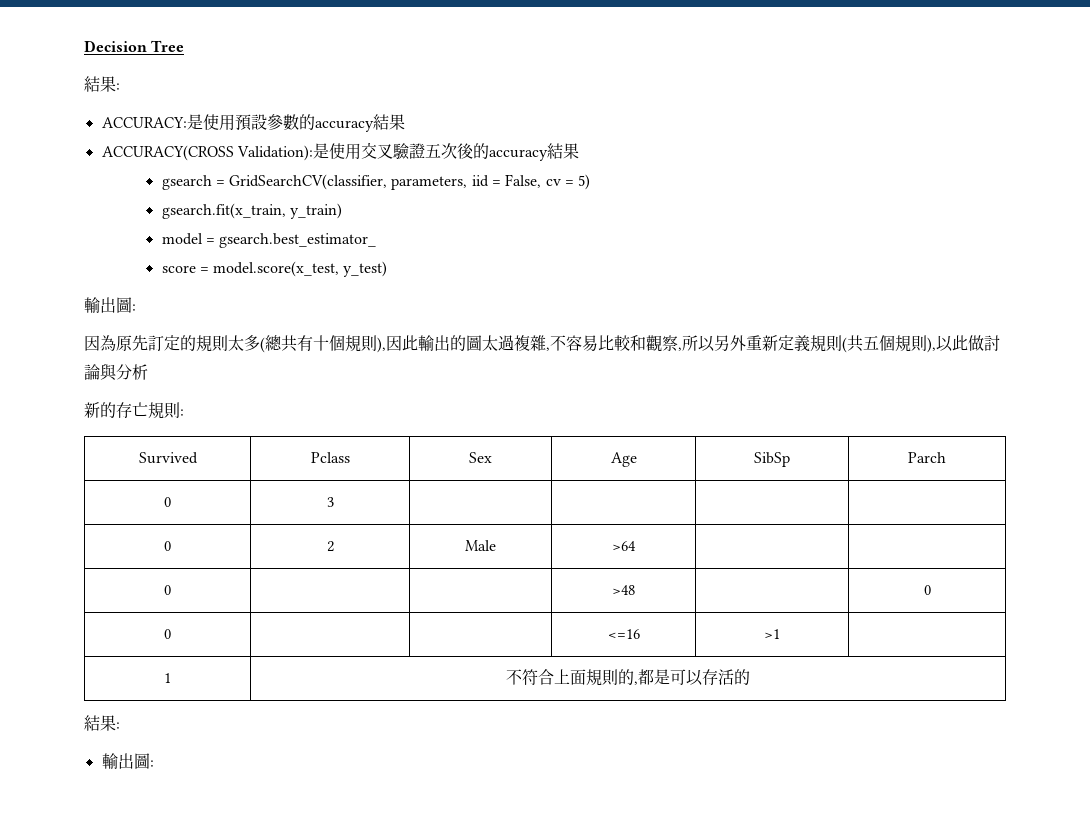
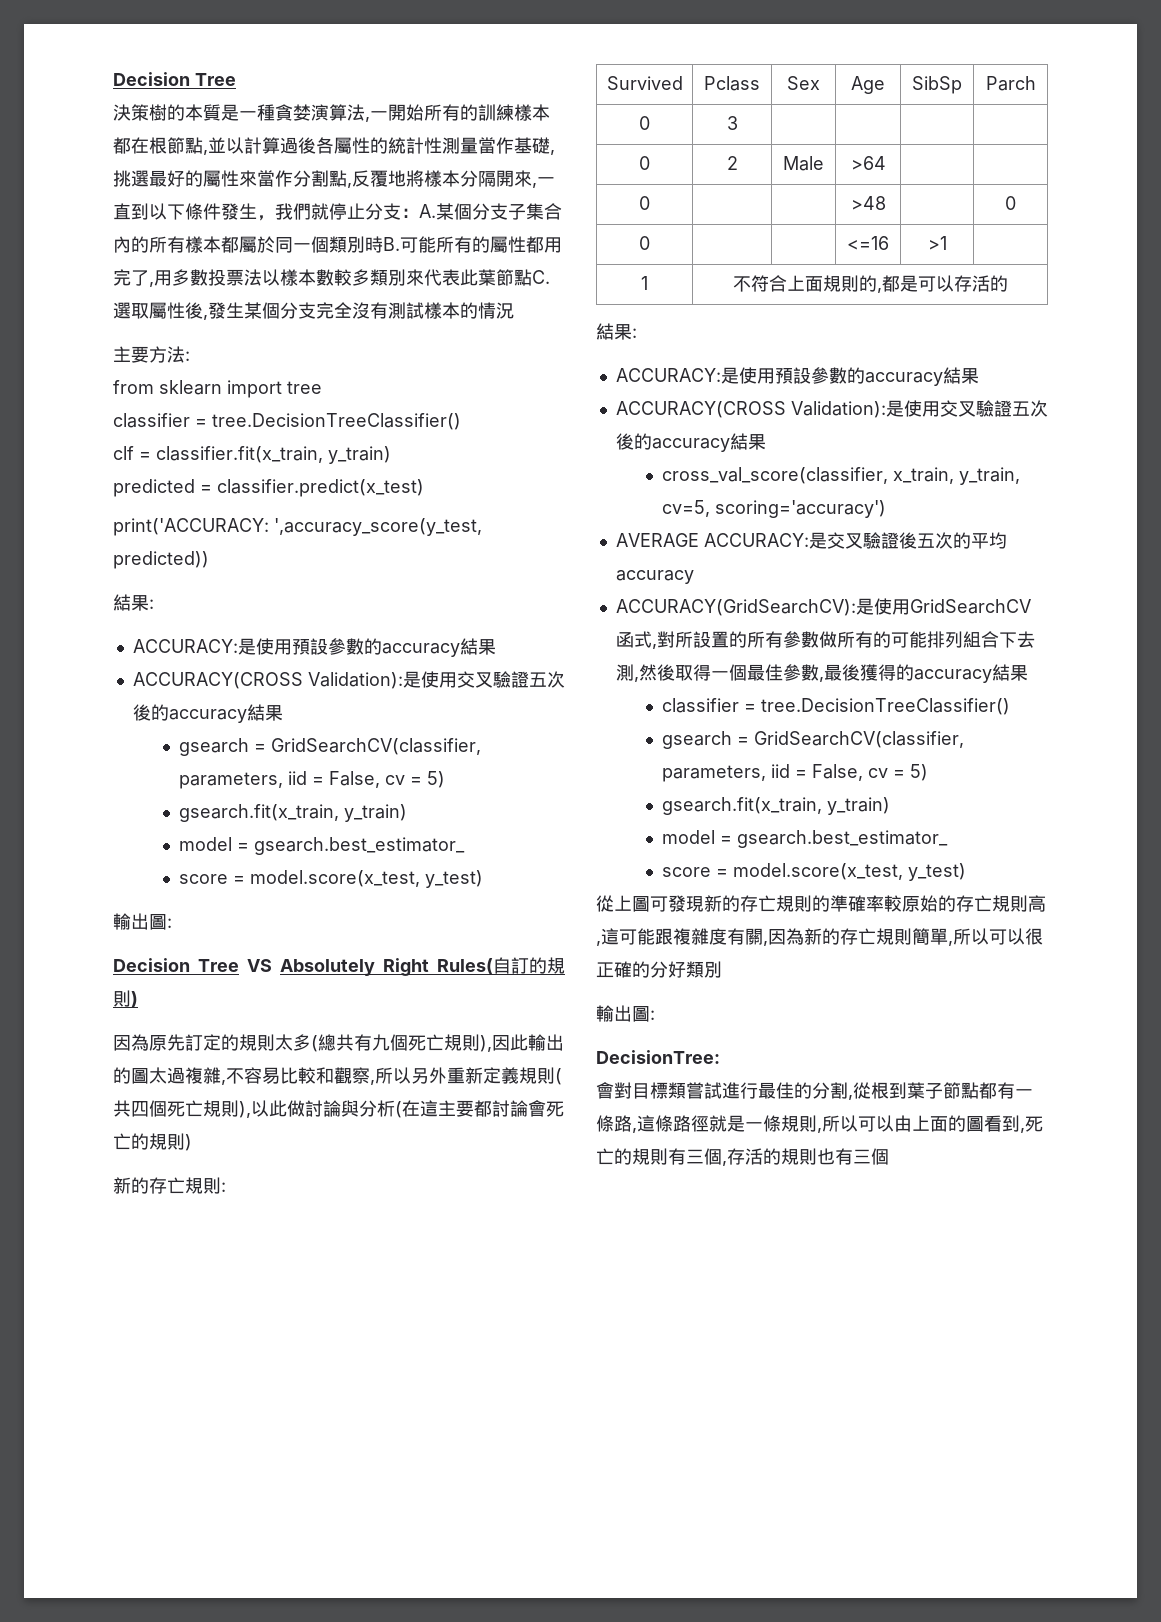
[84,40,185,52] Decision Tree -> [113,72,236,86] [113,104,550,122] [113,137,555,155] [113,170,555,188] [113,203,562,221] [113,236,562,253] [113,269,550,287] [113,302,514,320] [113,346,190,363] [113,380,322,398] [113,413,461,430] [113,446,391,464] [113,479,424,497] [113,518,482,536] [113,551,209,569] Decision Tree // 決策樹的本質是一種貪婪演算法,一開始所有的訓練樣本都在根節點,並以計算過後各屬性的統計性測量當作基礎,挑選最好的屬性來當作分割點,反覆地將樣本分隔開來,一直到以下條件發生，我們就停止分支：A.某個分支子集合內的所有樣本都屬於同一個類別時B.可能所有的屬性都用完了,用多數投票法以樣本數較多類別來代表此葉節點C.選取屬性後,發生某個分支完全沒有測試樣本的情況 // 主要方法: // from sklearn import tree // classifier = tree.DecisionTreeClassifier() // clf = classifier.fit(x_train, y_train) // predicted = classifier.predict(x_test) // print('ACCURACY: ',accuracy_score(y_test, predicted))
(136, 307) none -> [113,957,565,976] [113,990,138,1008] // Decision Tree VS Absolutely Right Rules(自訂的規則)
[313,335,345,351] 十個 -> [372,1034,444,1051] 九個死亡
[863,335,895,351] 五個 -> [131,1100,203,1117] 四個死亡
(148, 372) none -> [395,1100,564,1118] [113,1133,192,1151] (在這主要都討論會死亡的規則)
[101,753,154,769] 輸出圖: -> [615,367,979,386] [615,400,1048,418] [615,433,766,452] [661,467,1020,485] [661,500,886,518] [615,532,1007,549] [615,570,694,584] [615,598,1031,616] [615,631,1035,649] [615,664,1028,683] [661,698,1010,715] [661,731,964,749] [661,764,928,782] [661,797,890,815] [661,830,948,848] [661,863,966,881] [596,895,1046,912] [596,928,1043,946] [596,961,722,978] [596,1005,655,1022] [596,1050,720,1064] [596,1082,1033,1100] [596,1115,1043,1133] [596,1148,889,1166] ACCURACY:是使用預設參數的accuracy結果 // ACCURACY(CROSS Validation):是使用交叉驗證五次後的accuracy結果 // cross_val_score(classifier, x_train, y_train, cv=5, scoring='accuracy') // AVERAGE ACCURACY:是交叉驗證後五次的平均accuracy // ACCURACY(GridSearchCV):是使用GridSearchCV函式,對所設置的所有參數做所有的可能排列組合下去測,然後取得一個最佳參數,最後獲得的accuracy結果 // classifier = tree.DecisionTreeClassifier() // gsearch = GridSearchCV(classifier, parameters, iid = False, cv = 5) // gsearch.fit(x_train, y_train) // model = gsearch.best_estimator_ // score = model.score(x_test, y_test) // 從上圖可發現新的存亡規則的準確率較原始的存亡規則高,這可能跟複雜度有關,因為新的存亡規則簡單,所以可以很正確的分好類別 // 輸出圖: // DecisionTree: // 會對目標類嘗試進行最佳的分割,從根到葉子節點都有一條路,這條路徑就是一條規則,所以可以由上面的圖看到,死亡的規則有三個,存活的規則也有三個

